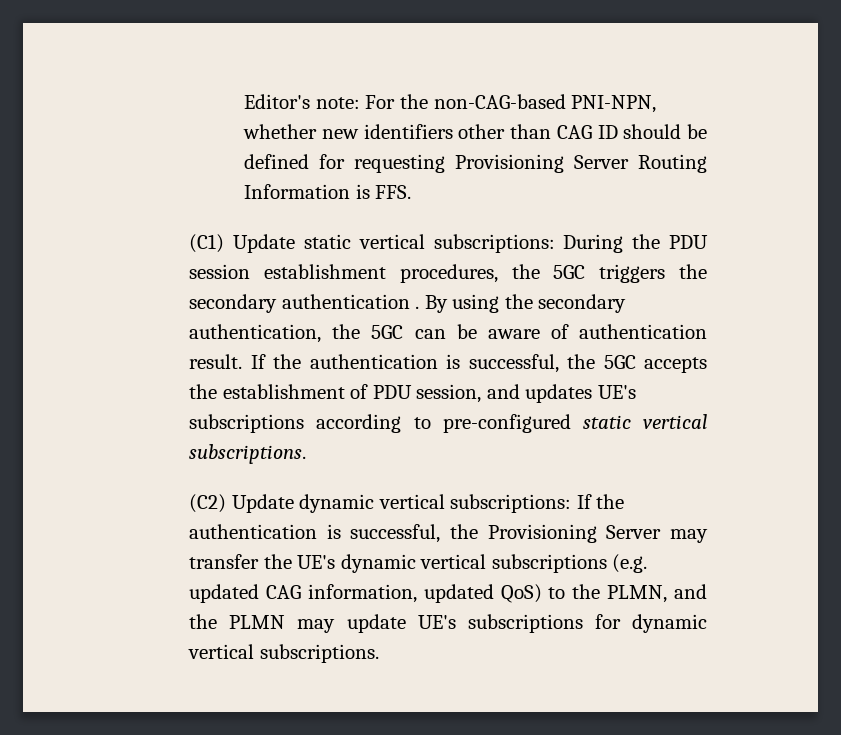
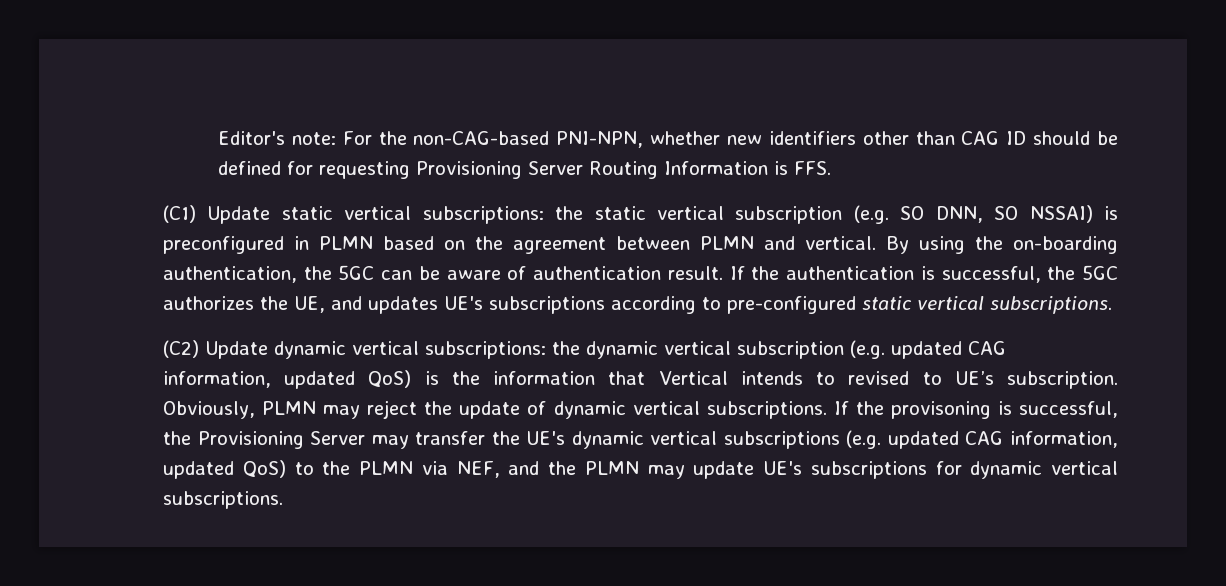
[563,234,708,253] [189,264,708,283] [189,294,420,313] During the PDU session establishment procedures, the 5GC triggers the secondary authentication . -> [555,205,1119,224] [163,236,877,254] the static vertical subscription (e.g. SO DNN, SO NSSAI) is preconfigured in PLMN based on the agreement between PLMN and vertical.
[538,294,627,313] secondary -> [1013,236,1119,254] on-boarding
[644,357,707,373] [189,384,482,403] accepts the establishment of PDU session, -> [163,296,326,313] authorizes the UE,
[576,494,625,509] [189,524,318,539] If the authentication -> [552,340,1007,359] [163,370,1119,389] [163,400,991,419] the dynamic vertical subscription (e.g. updated CAG information, updated QoS) is the information that Vertical intends to revised to UE’s subscription. Obviously, PLMN may reject the update of dynamic vertical subscriptions. If the provisoning
[607,585,668,603] PLMN, -> [359,461,500,478] PLMN via NEF,

